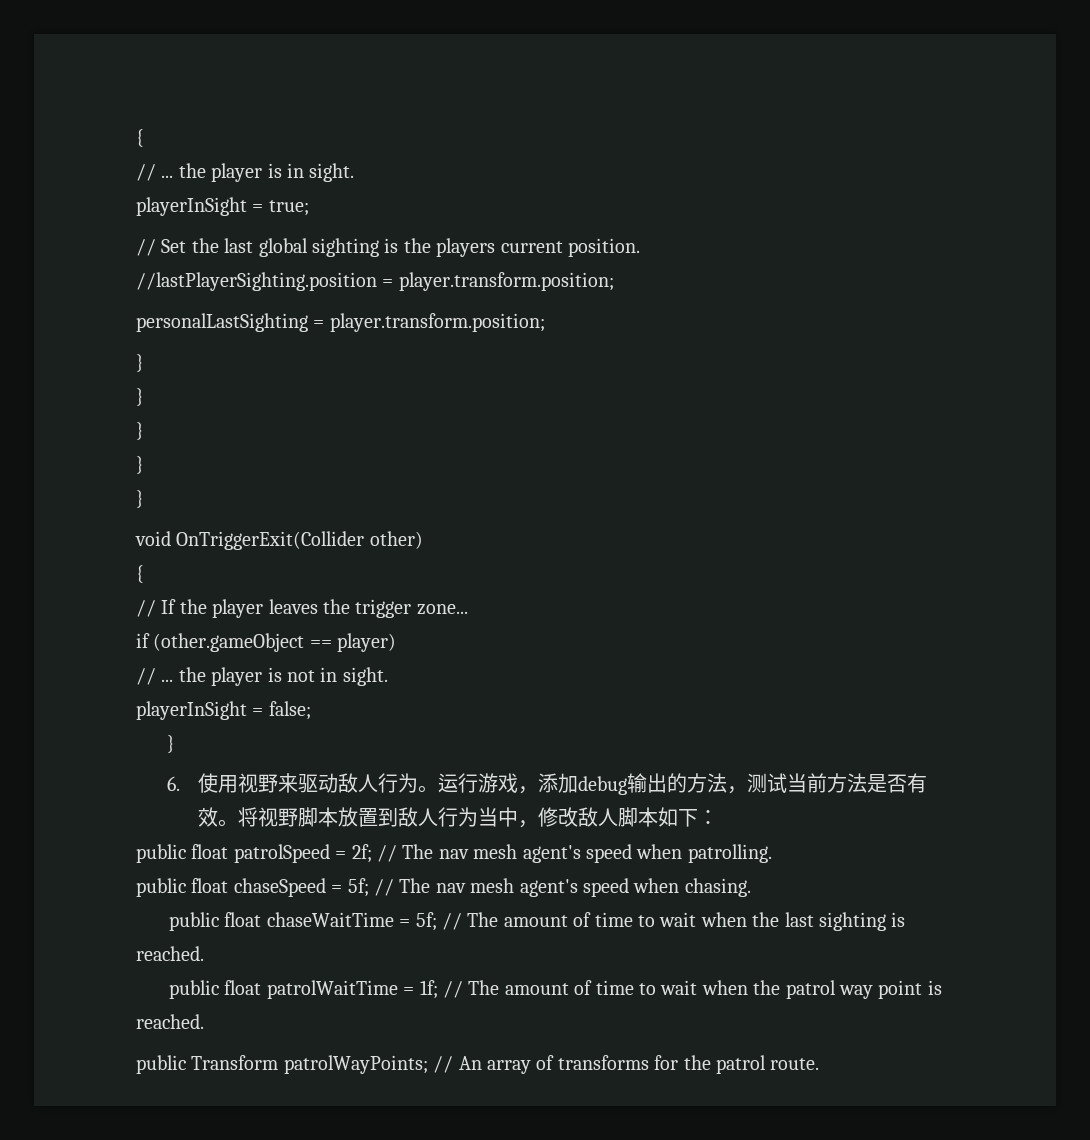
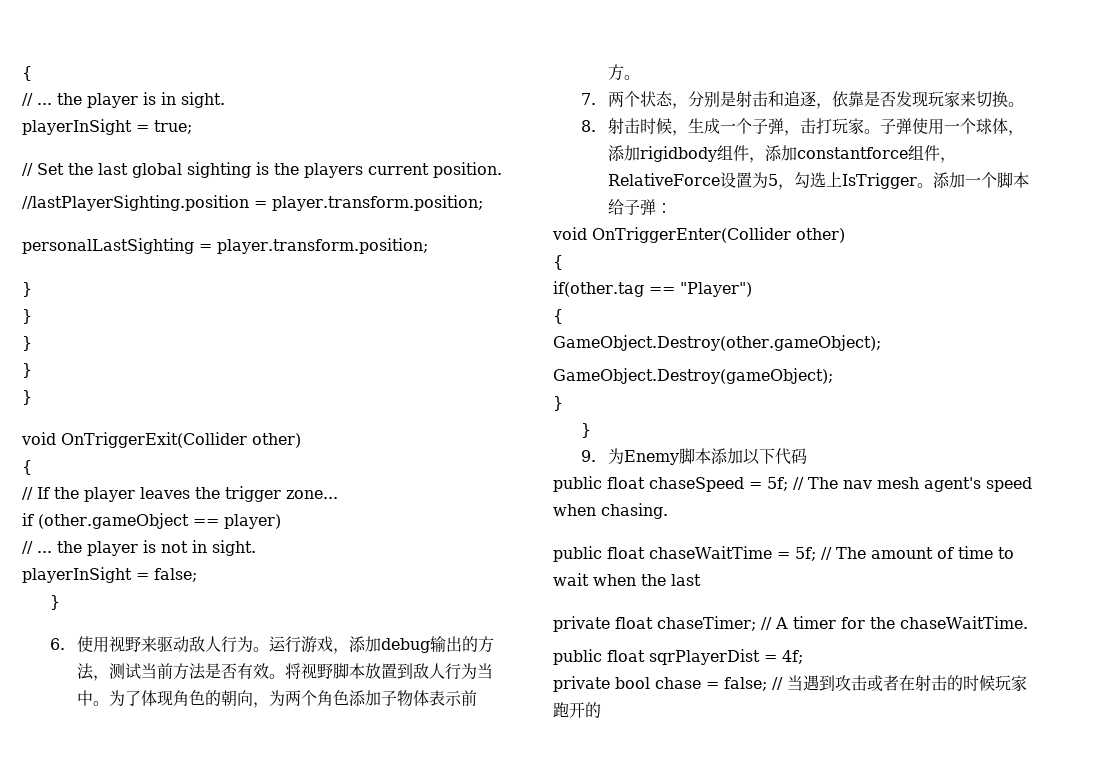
[517,807,718,828] [136,844,772,863] ，修改敌人脚本如下： // public float patrolSpeed = 2f; // The nav mesh agent's speed when patrolling. -> [93,690,478,708] [608,64,641,81] [580,91,1025,109] [580,118,1025,136] [608,145,957,163] [608,172,1030,190] [608,199,673,215] [552,227,845,243] [553,255,563,270] [553,281,752,297] [553,309,563,324] [553,335,881,351] [553,368,833,384] [553,396,563,411] [580,423,591,438] [580,448,808,465] 。为了体现角色的朝向，为两个角色添加子物体表示前方。 // 7.两个状态，分别是射击和追逐，依靠是否发现玩家来切换。 // 8.射击时候，生成一个子弹，击打玩家。子弹使用一个球体，添加rigidbody组件，添加constantforce组件，RelativeForce设置为5，勾选上IsTrigger。添加一个脚本给子弹： // void OnTriggerEnter(Collider other) // { // if(other.tag == "Player") // { // GameObject.Destroy(other.gameObject); // GameObject.Destroy(gameObject); // } // } // 9.为Enemy脚本添加以下代码
[819,912,906,931] [136,946,204,961] [169,980,942,999] [136,1014,204,1029] [136,1055,820,1074] sighting is reached. // public float patrolWaitTime = 1f; // The amount of time to wait when the patrol way point is reached. // public Transform patrolWayPoints; // An array of transforms for the patrol route. -> [553,616,1028,632] [553,649,803,665] [553,675,1027,692] [553,702,601,718] // private float chaseTimer; // A timer for the chaseWaitTime. // public float sqrPlayerDist = 4f; // private bool chase = false; // 当遇到攻击或者在射击的时候玩家跑开的

